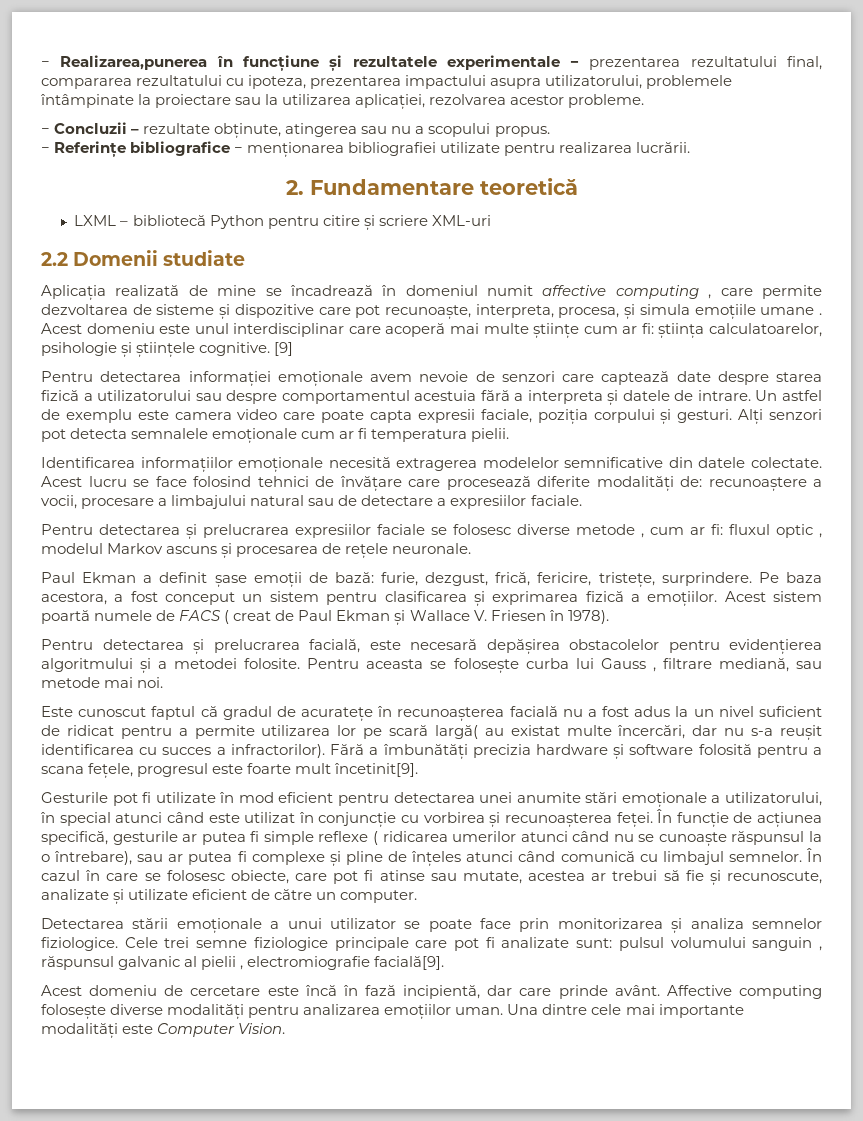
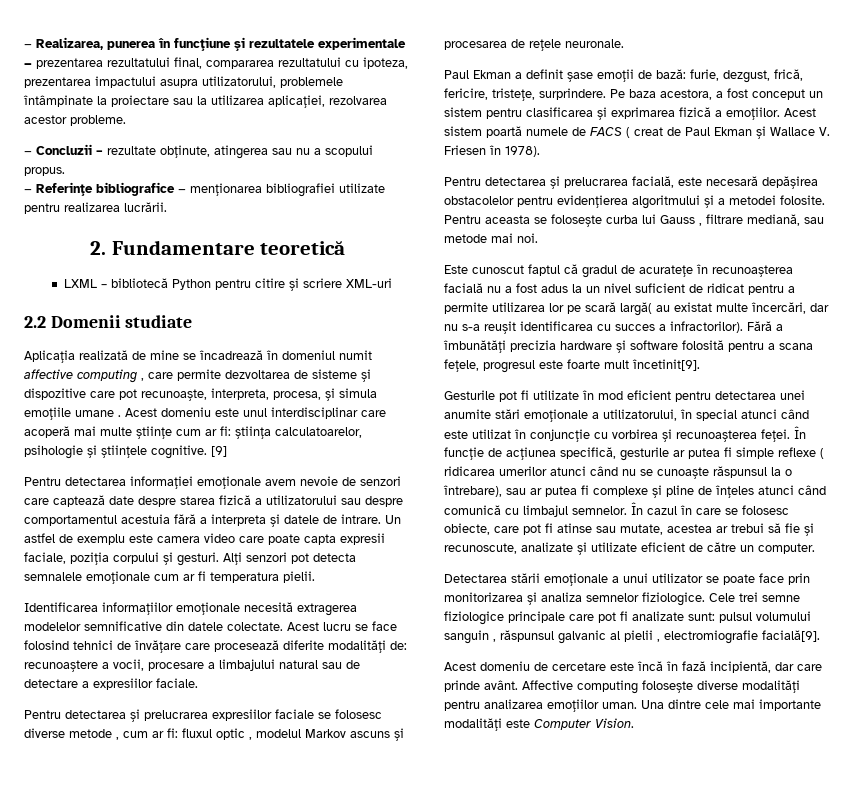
[41,55,208,70] − Realizarea,punerea -> [24,37,155,50] − Realizarea, punerea

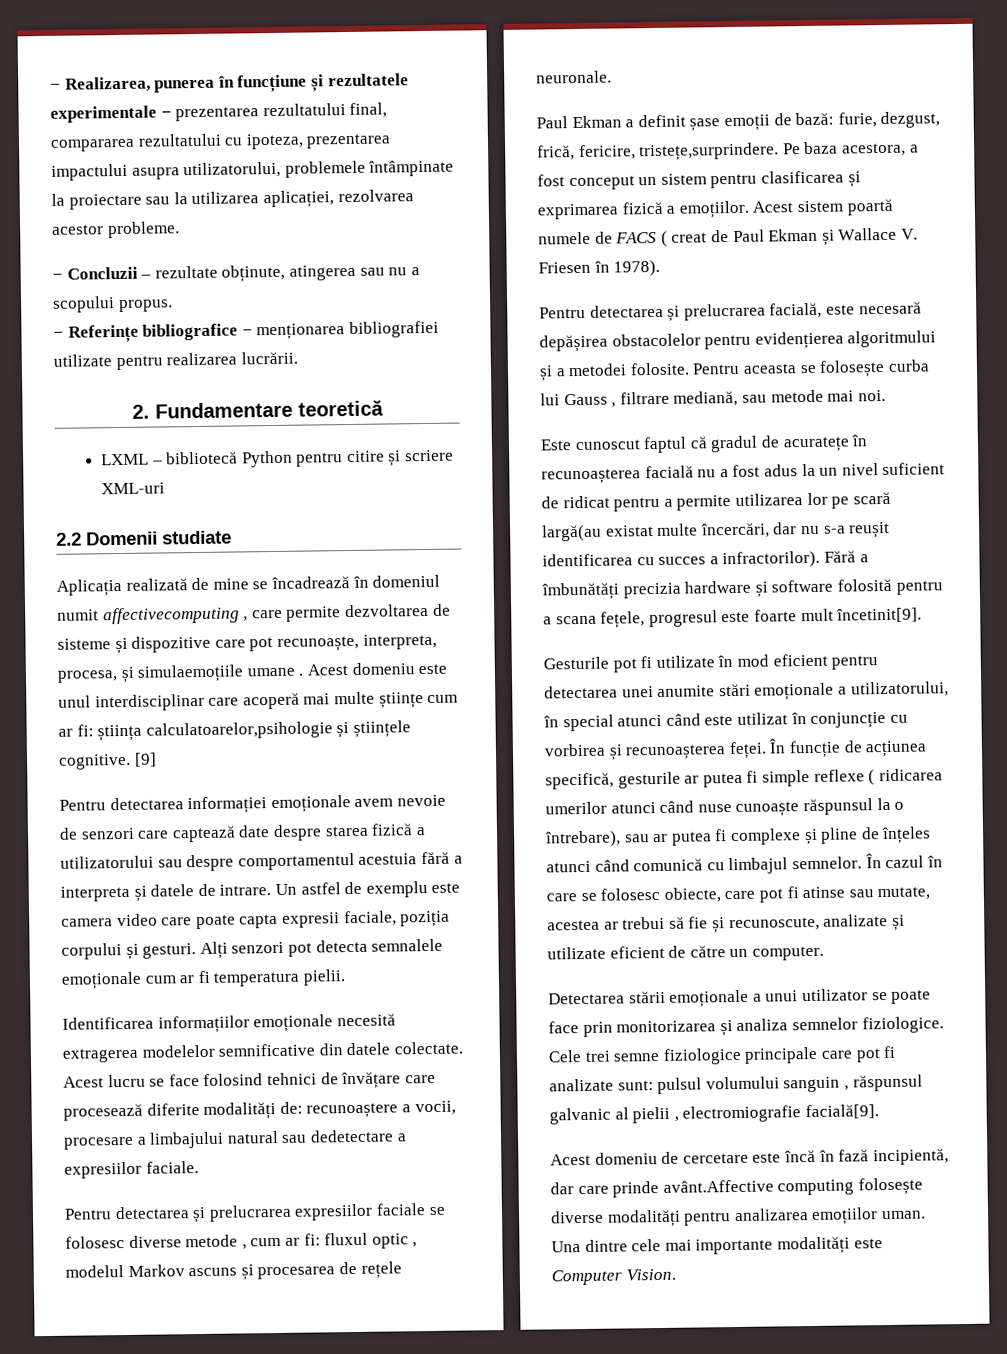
[24,369,137,383] affective computing -> [102,606,240,625] affectivecomputing
[339,388,377,398] [24,407,71,420] simula emoțiile -> [137,664,245,683] simulaemoțiile
[275,427,362,438] [24,445,83,459] calculatoarelor, psihologie -> [145,721,333,740] calculatoarelor,psihologie
[346,660,360,669] [24,679,78,688] de detectare -> [309,1129,394,1143] dedetectare
[492,88,606,101] tristețe, surprindere. -> [639,142,780,162] tristețe,surprindere.
[620,302,670,316] largă( au -> [542,524,602,542] largă(au
[622,469,653,476] nu se -> [697,804,732,813] nuse
[484,680,573,690] avânt. Affective -> [662,1179,774,1193] avânt.Affective

